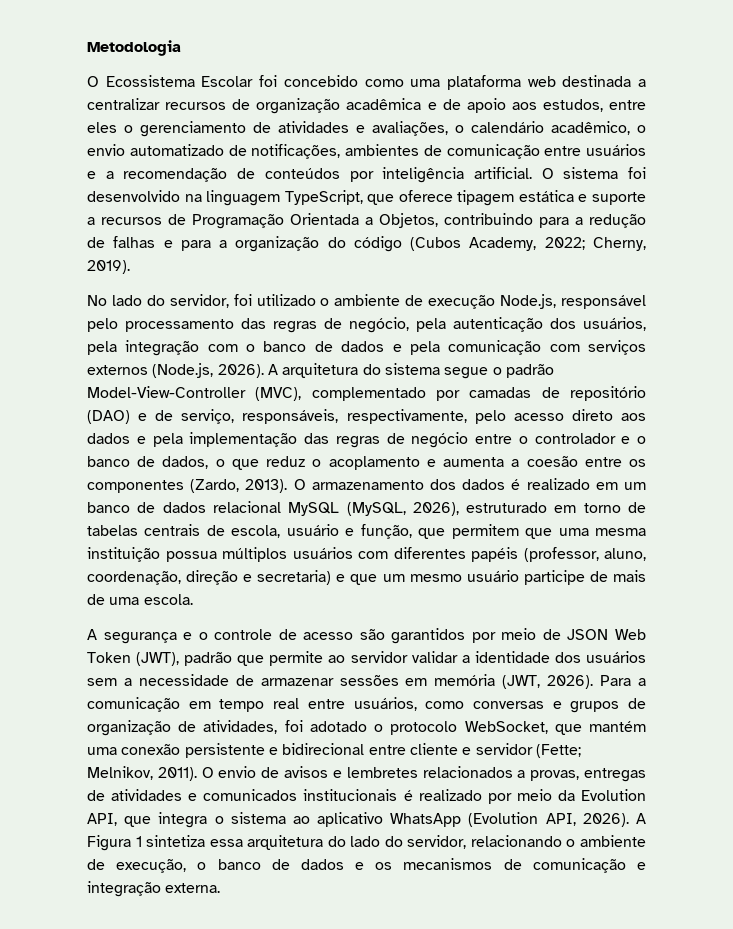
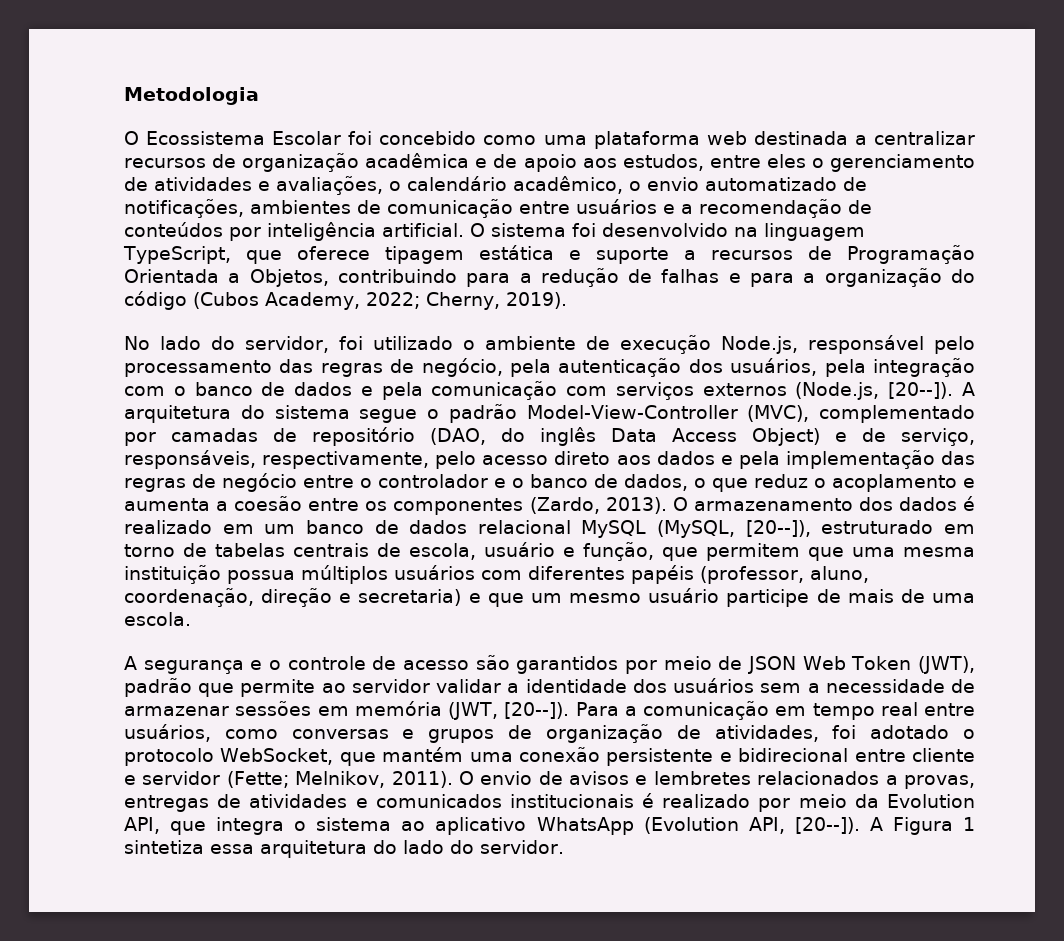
[217,364,264,378] 2026). -> [888,382,954,399] [20--]).
[87,410,130,424] (DAO) -> [430,427,820,446] (DAO, do inglês Data Access Object)
[412,502,459,516] 2026), -> [745,520,811,537] [20--]),
[547,675,594,689] 2026). -> [504,702,570,719] [20--]).
[582,813,629,827] 2026). -> [794,817,860,834] [20--]).
[407,835,647,849] [87,858,646,873] [87,881,221,897] servidor, relacionando o ambiente de execução, o banco de dados e os mecanismos de comunicação e integração externa. -> [480,840,564,854] servidor.

